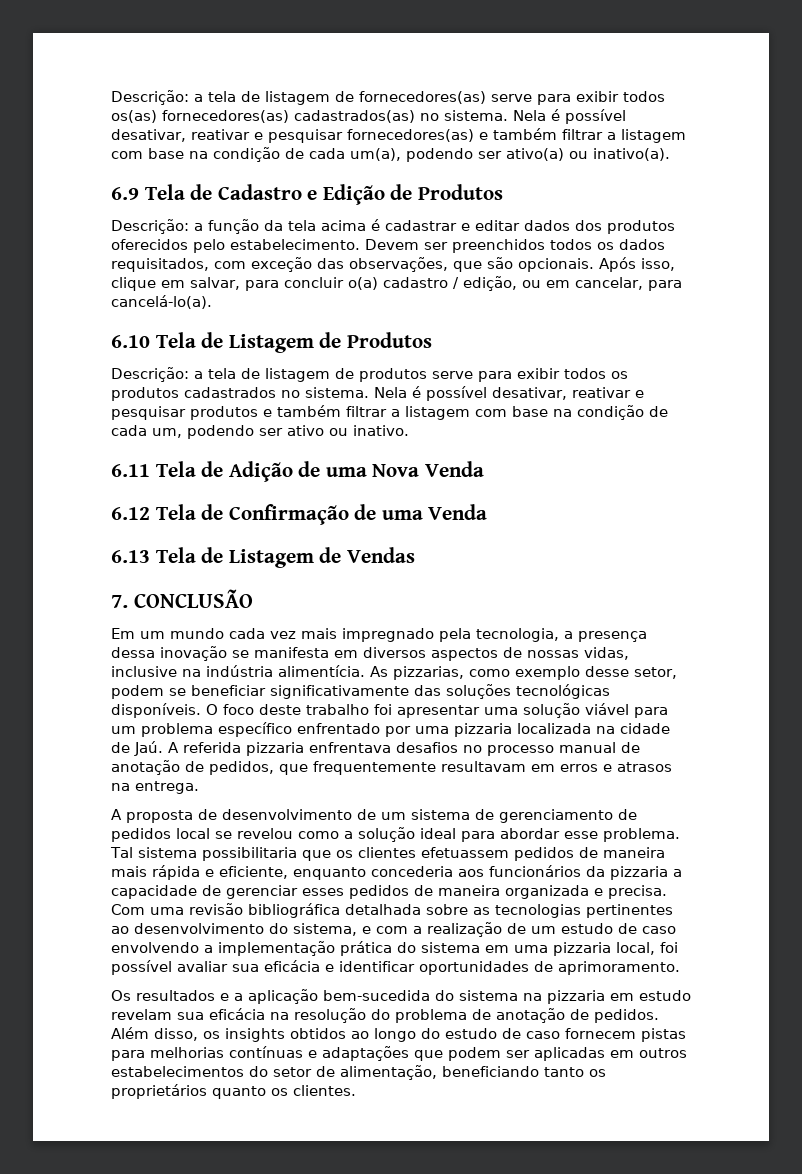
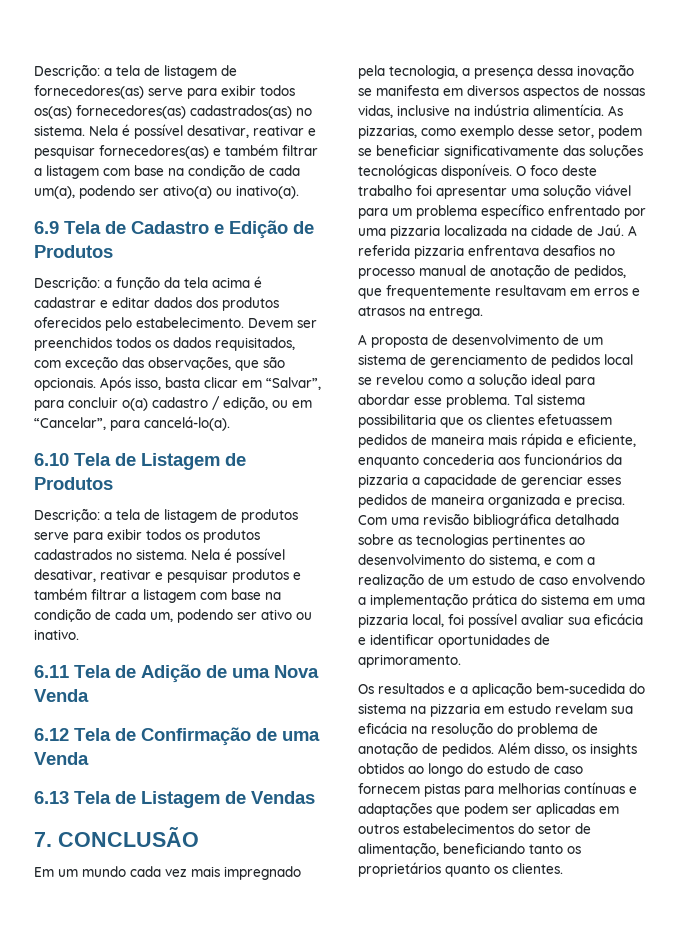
[111,277,240,291] clique em salvar, -> [165,377,321,390] basta clicar em “Salvar”,
[575,277,643,290] cancelar, -> [34,417,106,430] “Cancelar”,

